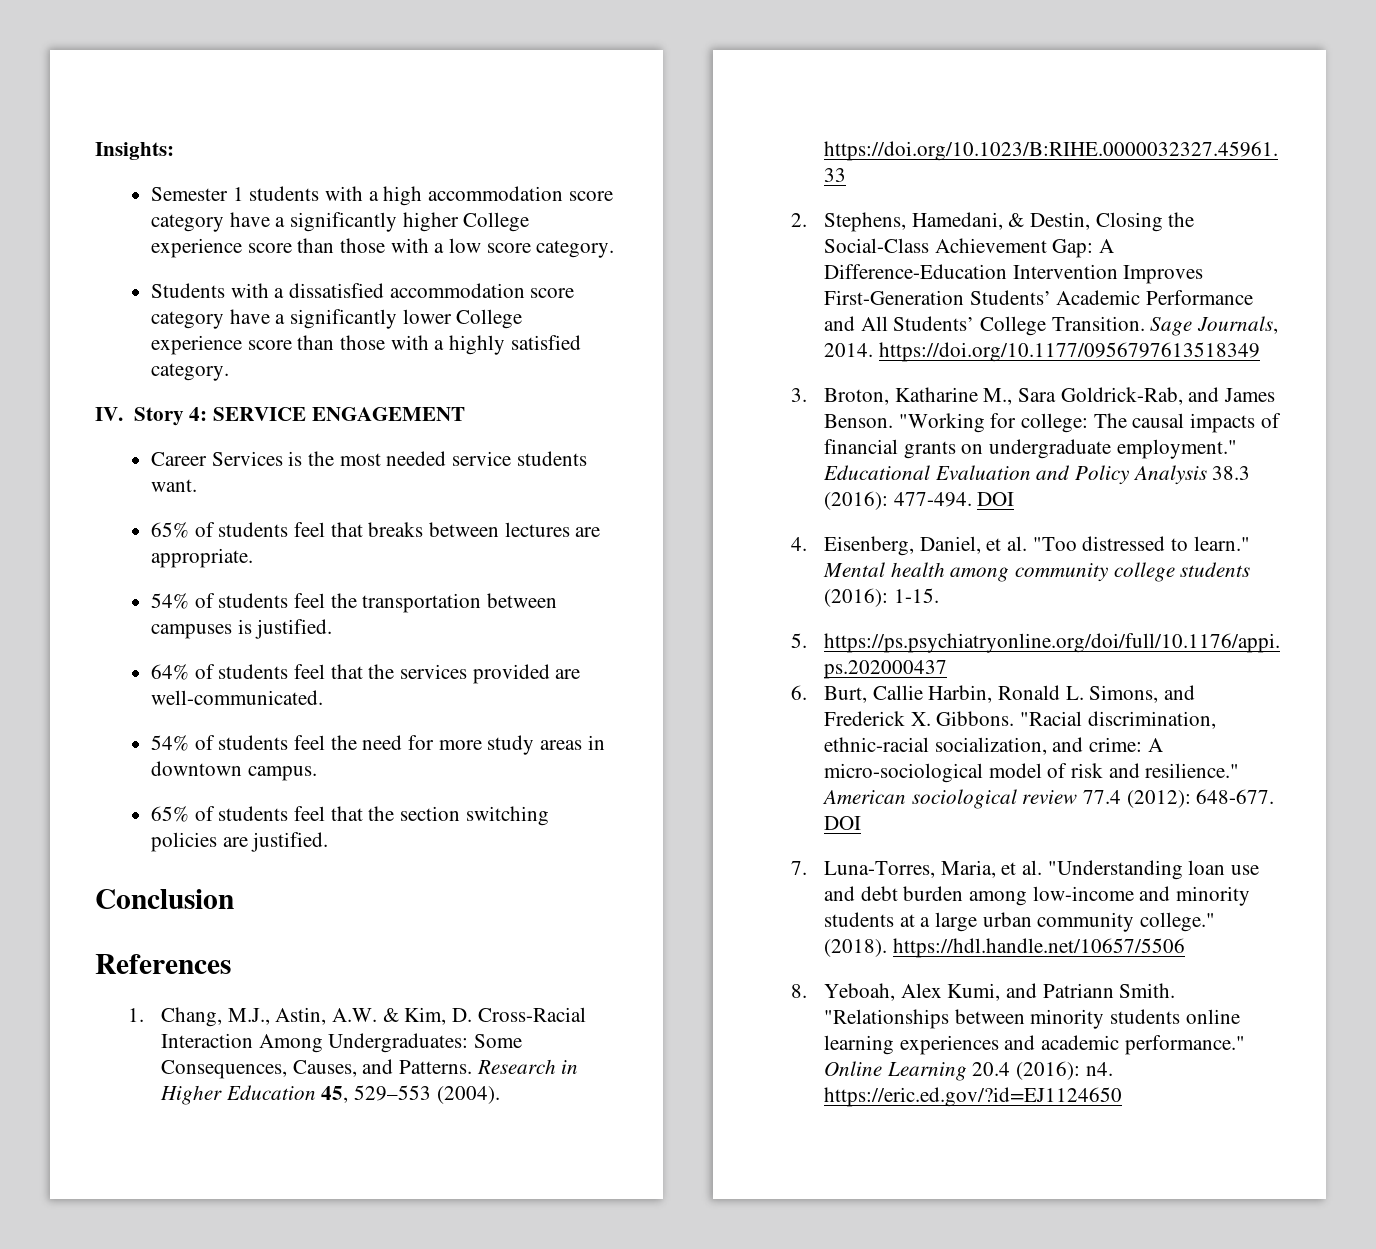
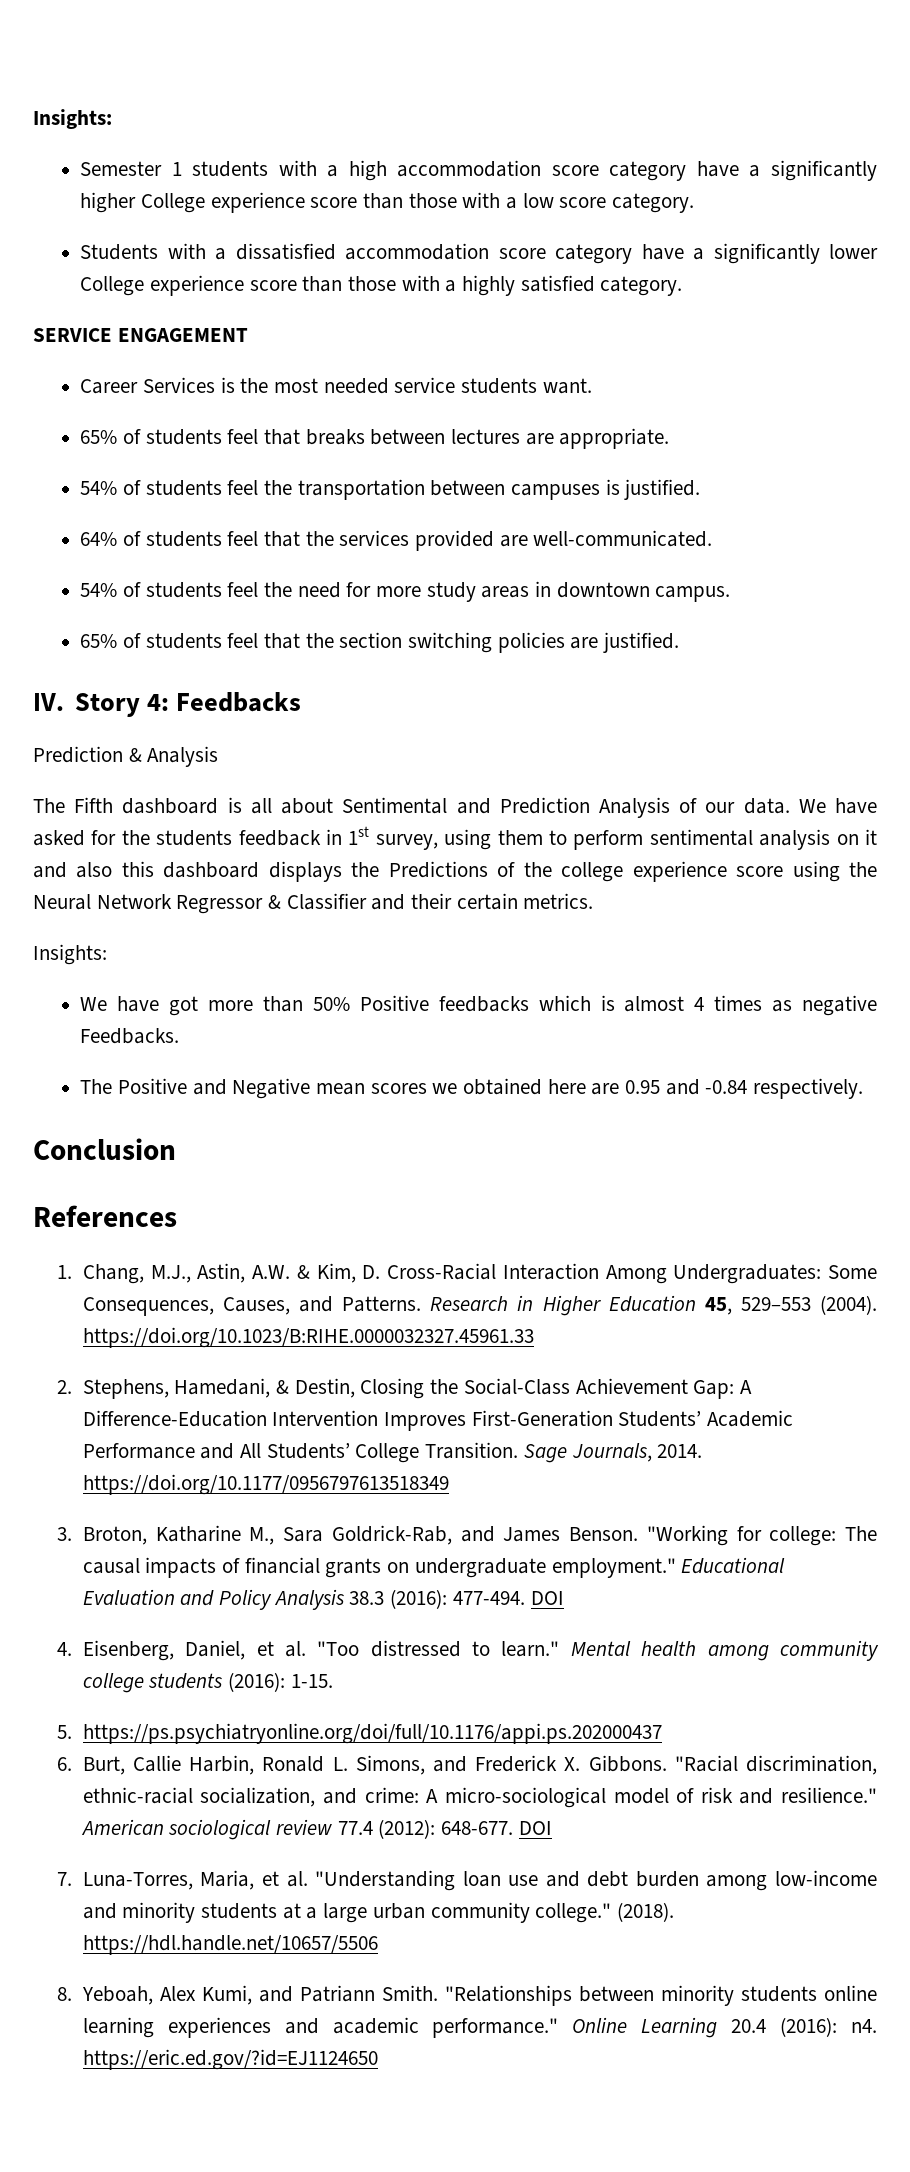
[95,407,208,426] IV. Story 4: -> (683, 286) none
(329, 842) none -> [33,692,301,717] [33,746,219,767] [33,797,877,818] [33,826,877,850] [33,861,877,882] [33,893,594,914] [33,944,107,965] [80,995,877,1016] [80,1028,180,1044] [80,1078,864,1099] // IV. Story 4: Feedbacks // Prediction & Analysis // The Fifth dashboard is all about Sentimental and Prediction Analysis of our data. We have asked for the students feedback in 1st survey, using them to perform sentimental analysis on it and also this dashboard displays the Predictions of the college experience score using the Neural Network Regressor & Classifier and their certain metrics. // Insights: // We have got more than 50% Positive feedbacks which is almost 4 times as negative Feedbacks. // The Positive and Negative mean scores we obtained here are 0.95 and -0.84 respectively.

